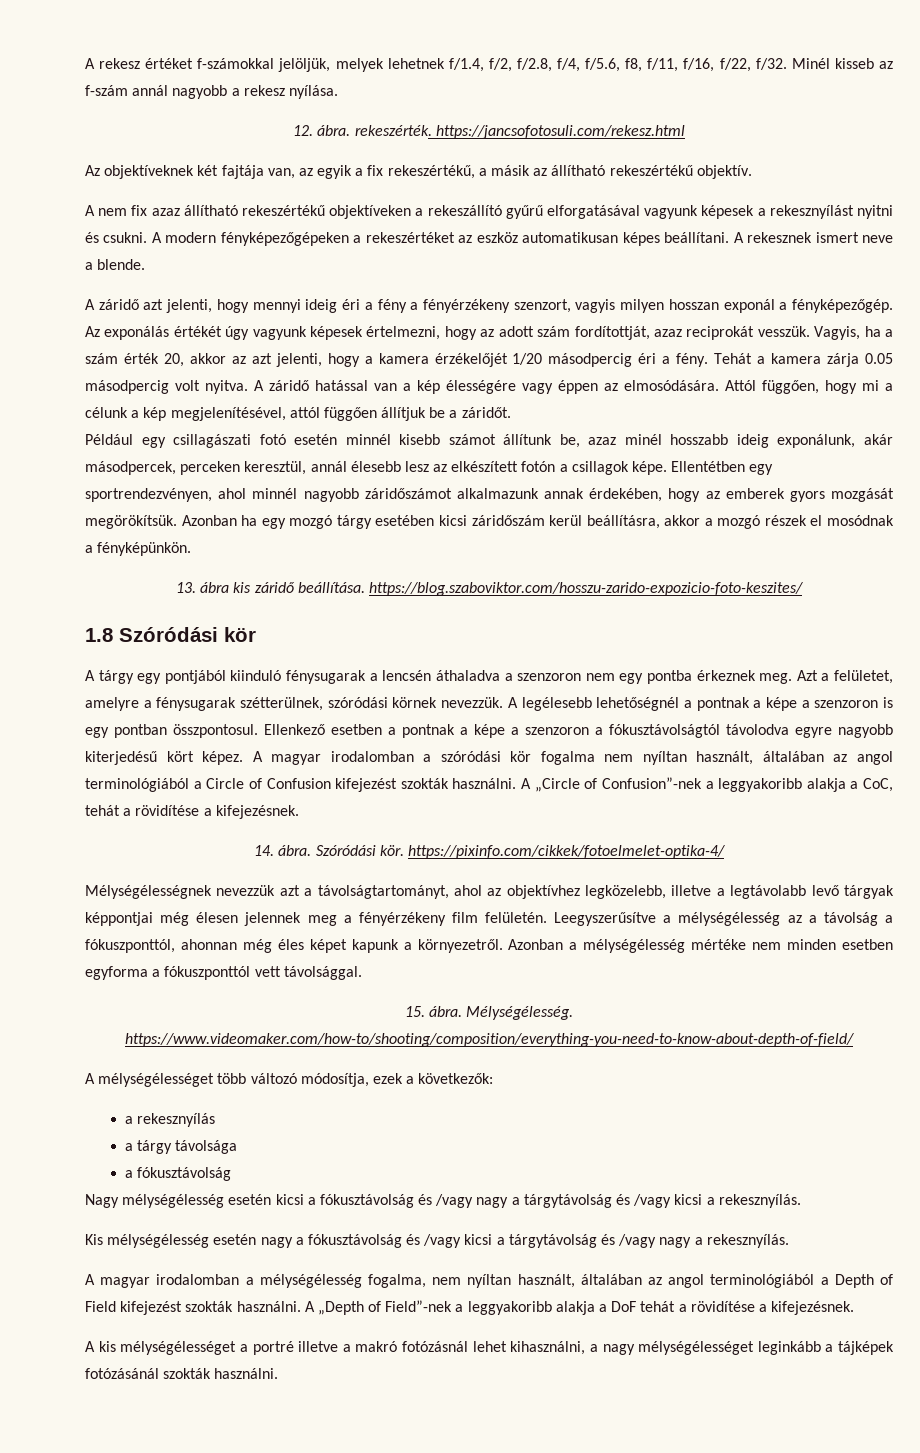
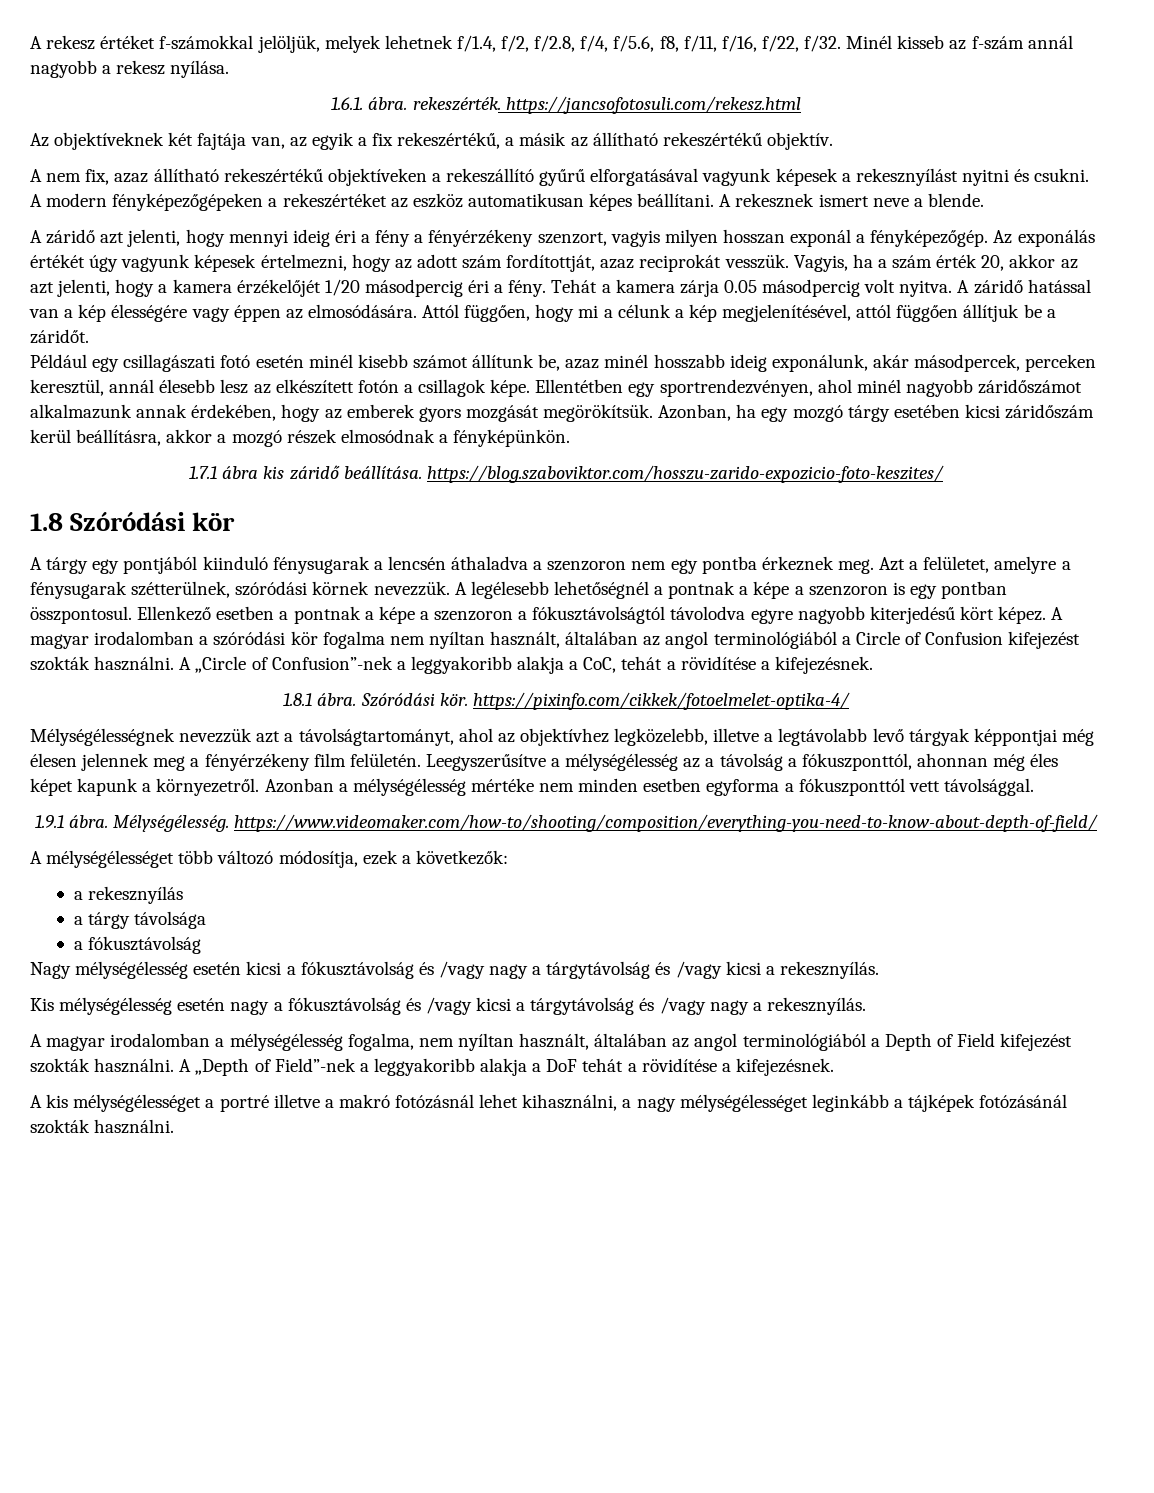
[293,125,314,136] 12. -> [331,97,364,110] 1.6.1.
[131,205,148,216] fix -> [85,169,110,185] fix,
[345,434,391,445] minnél -> [308,354,353,368] minél
[252,488,298,499] minnél -> [856,379,901,393] minél
[181,515,237,526] Azonban -> [658,404,732,421] Azonban,
[810,515,894,526] el mosódnak -> [340,429,435,443] elmosódnak
[176,582,197,593] 13. -> [189,466,218,479] 1.7.1
[254,845,275,856] 14. -> [283,693,313,706] 1.8.1
[404,1006,425,1017] 15. -> [34,815,64,828] 1.9.1

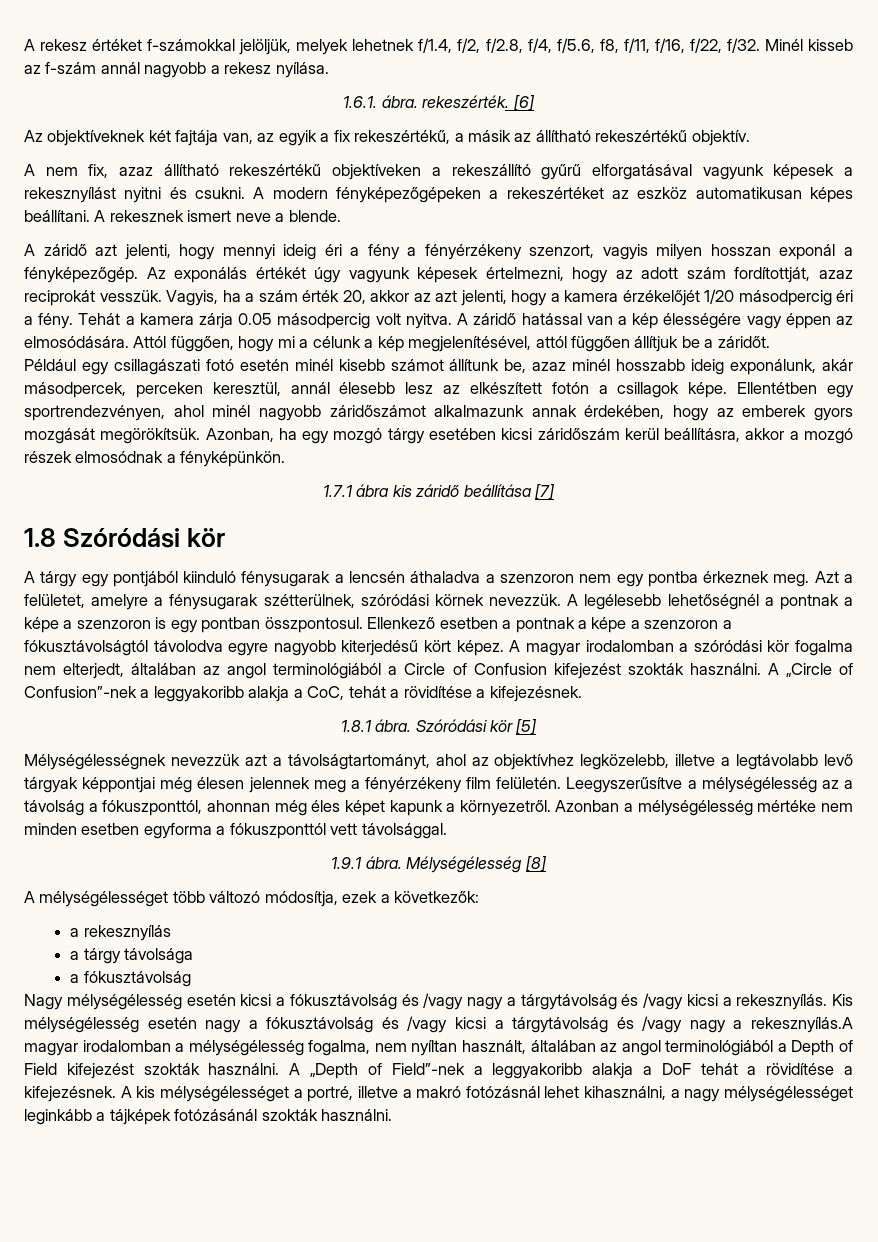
[505,96,801,114] https://jancsofotosuli.com/rekesz.html -> [513,95,535,111] [6]
[343,465,944,483] beállítása. https://blog.szaboviktor.com/hosszu-zarido-expozicio-foto-keszites/ -> [463,484,556,500] beállítása [7]
[428,631,561,649] nyíltan használt, -> [63,663,125,679] elterjedt,
[439,692,850,710] kör. https://pixinfo.com/cikkek/fotoelmelet-optika-4/ -> [489,719,538,735] kör [5]
[113,814,1099,832] Mélységélesség. https://www.videomaker.com/how-to/shooting/composition/everything-you-need-to-know-about-depth-of-field/ -> [406,856,547,873] Mélységélesség [8]
(879, 970) // -> (828, 1002) none
[766,997,866,1015] [30,1034,42,1047] rekesznyílás. // A -> [750,1017,853,1033] rekesznyílás.A
(834, 1067) // -> (116, 1094) none
[219,1095,269,1112] portré -> [307,1086,354,1102] portré,

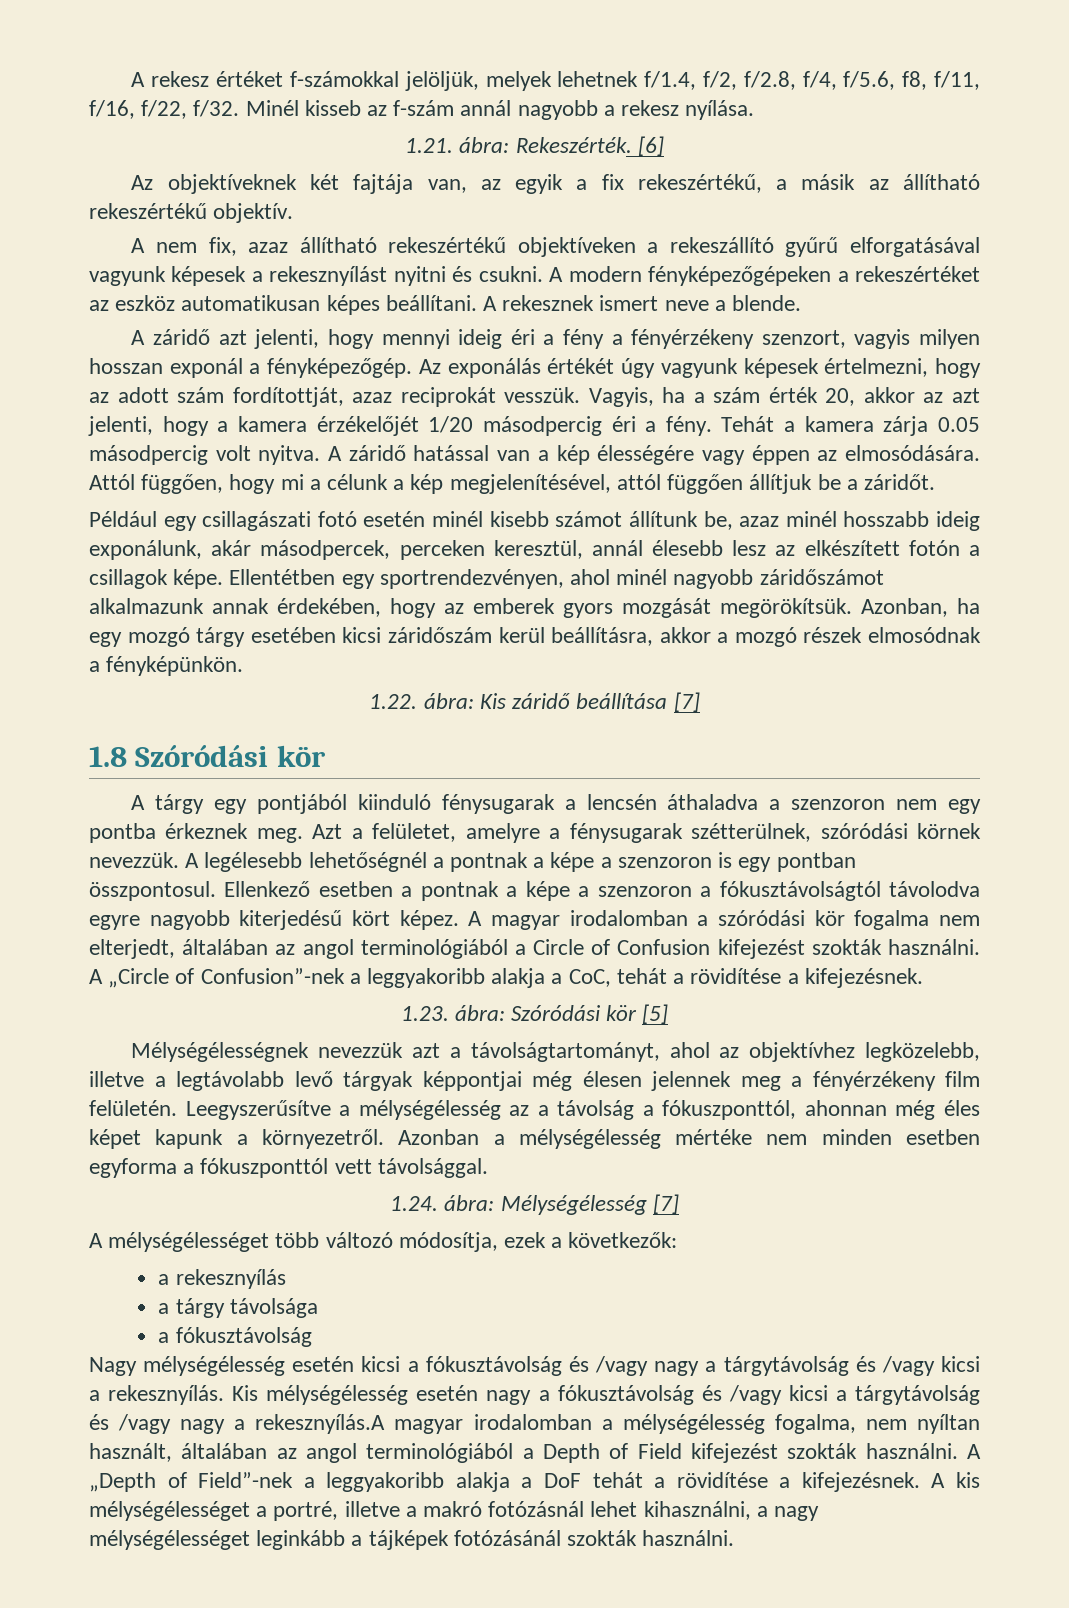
[343,95,510,108] 1.6.1. ábra. rekeszérték. -> [405,137,632,153] 1.21. ábra: Rekeszérték.
[322,484,412,497] 1.7.1 ábra kis -> [369,693,506,709] 1.22. ábra: Kis
[340,719,412,732] 1.8.1 ábra. -> [400,1005,505,1021] 1.23. ábra:
[331,856,547,873] 1.9.1 ábra. Mélységélesség [8] -> [390,1194,679,1215] 1.24. ábra: Mélységélesség [7]

